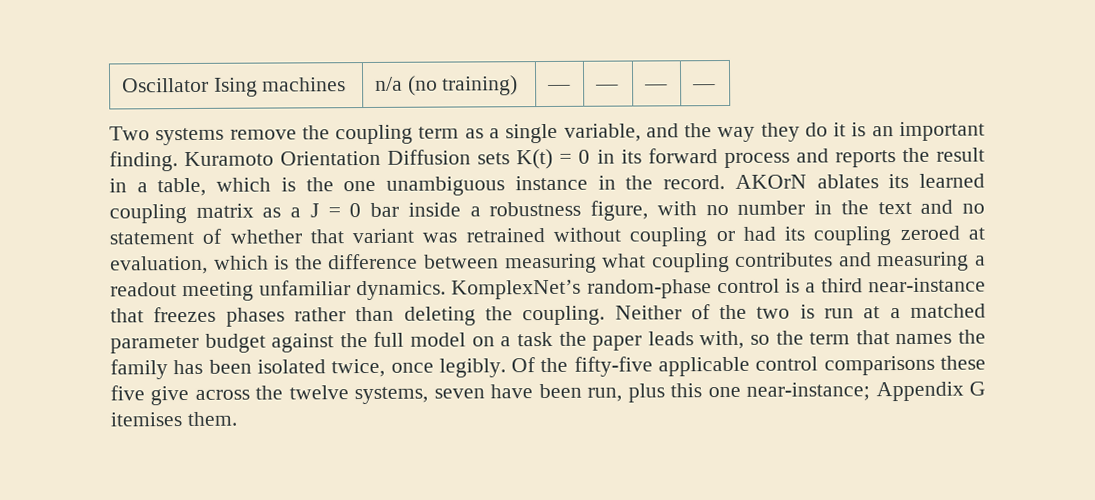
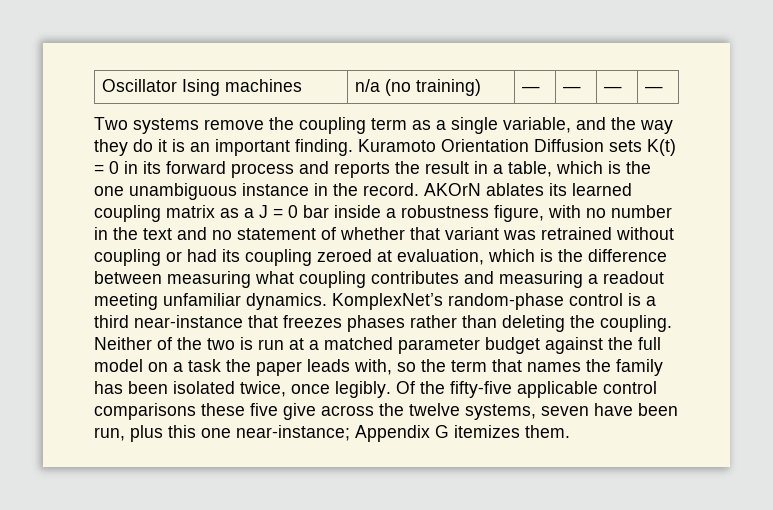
[110,412,182,427] itemises -> [454,425,520,438] itemizes

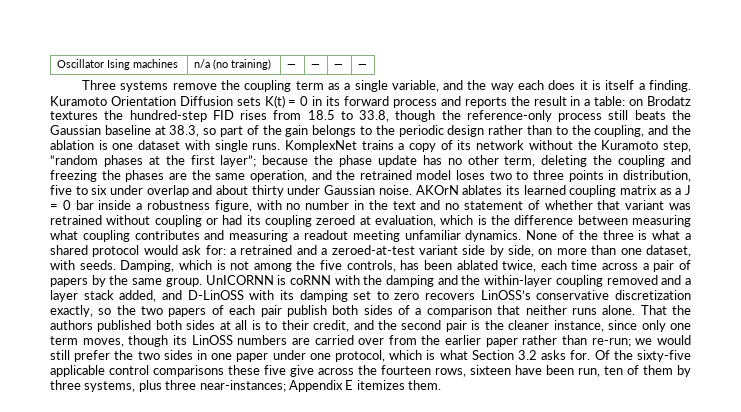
[94,117,128,130] Two -> [81,80,116,90] Three
[94,139,290,156] they do it is an important -> [518,80,645,90] each does it is itself a
[508,161,651,177] [94,183,419,200] table, which is the one unambiguous instance in the record. -> [594,96,692,106] [50,110,691,122] [50,125,691,137] [50,140,691,152] [50,155,691,167] [50,170,691,182] [50,185,412,197] table: on Brodatz textures the hundred-step FID rises from 18.5 to 33.8, though the reference-only process still beats the Gaussian baseline at 38.3, so part of the gain belongs to the periodic design rather than to the coupling, and the ablation is one dataset with single runs. KomplexNet trains a copy of its network without the Kuramoto step, “random phases at the first layer”; because the phase update has no other term, deleting the coupling and freezing the phases are the same operation, and the retrained model loses two to three points in distribution, five to six under overlap and about thirty under Gaussian noise.
[332,293,656,310] [94,315,672,332] [94,337,661,354] [94,359,663,376] [94,381,391,398] KomplexNet’s random-phase control is a third near-instance that freezes phases rather than deleting the coupling. Neither of the two is run at a matched parameter budget against the full model on a task the paper leads with, so the term that names the family has been isolated twice, once legibly. -> [526,230,691,240] [50,245,692,257] [50,260,692,272] [50,275,691,287] [50,290,692,302] [50,305,691,317] [50,320,691,332] [50,335,691,347] [50,350,591,362] None of the three is what a shared protocol would ask for: a retrained and a zeroed-at-test variant side by side, on more than one dataset, with seeds. Damping, which is not among the five controls, has been ablated twice, each time across a pair of papers by the same group. UnICORNN is coRNN with the damping and the within-layer coupling removed and a layer stack added, and D-LinOSS with its damping set to zero recovers LinOSS’s conservative discretization exactly, so the two papers of each pair publish both sides of a comparison that neither runs alone. That the authors published both sides at all is to their credit, and the second pair is the cleaner instance, since only one term moves, though its LinOSS numbers are carried over from the earlier paper rather than re-run; we would still prefer the two sides in one paper under one protocol, which is what Section 3.2 asks for.
[450,381,512,398] fifty-five -> [637,350,691,362] sixty-five
[409,403,678,420] [94,425,449,442] twelve systems, seven have been run, plus this one near-instance; Appendix G -> [381,365,691,377] [50,380,354,392] fourteen rows, sixteen have been run, ten of them by three systems, plus three near-instances; Appendix E

